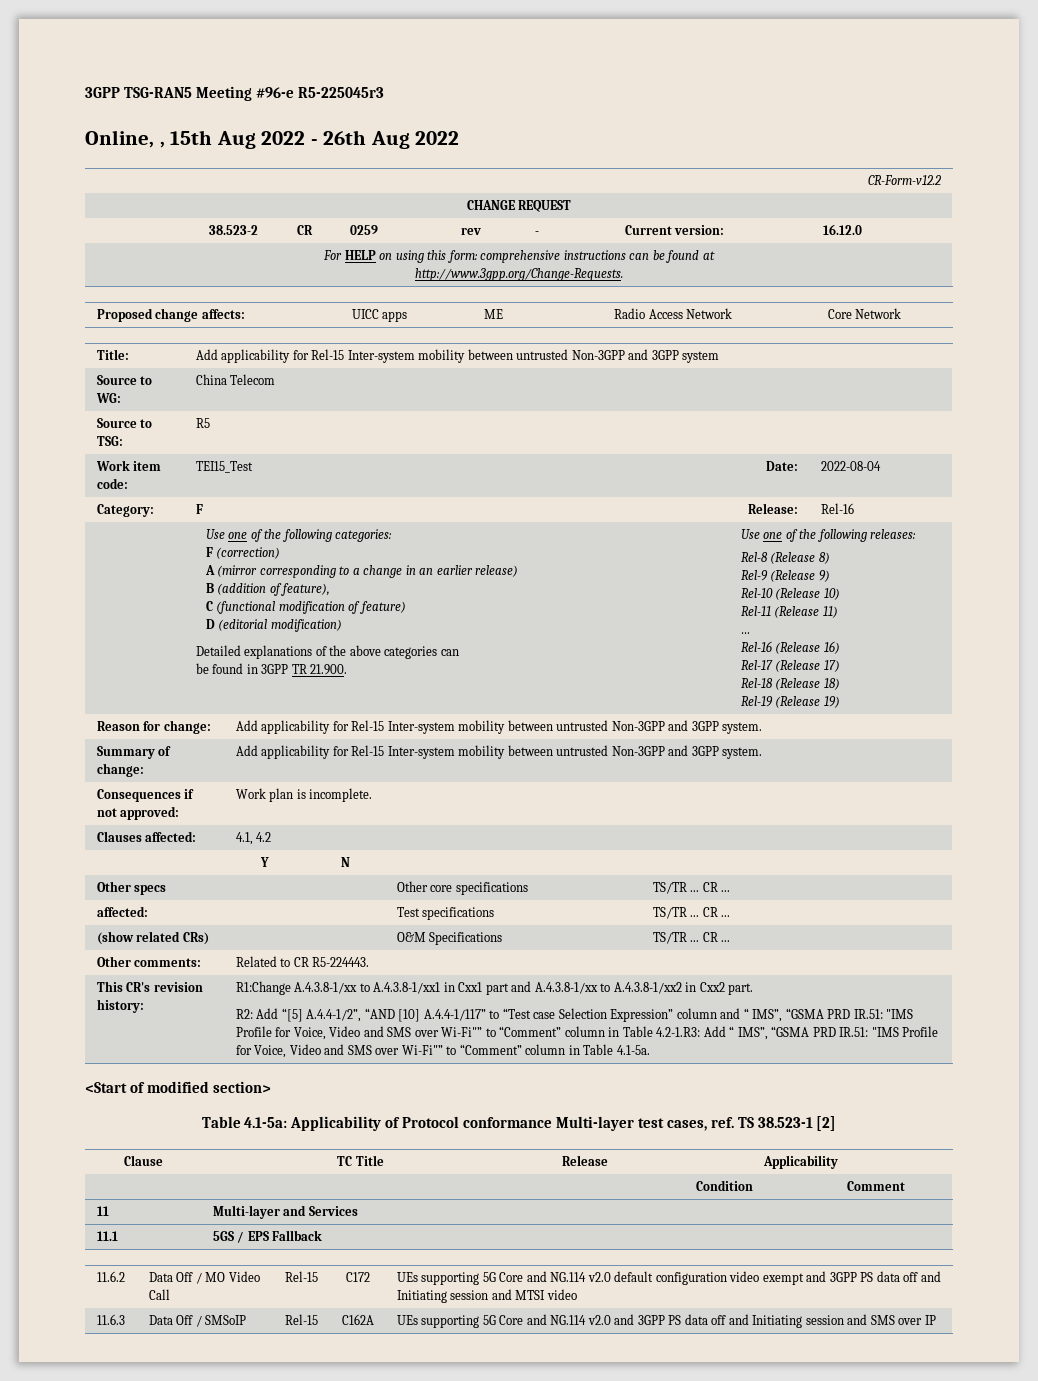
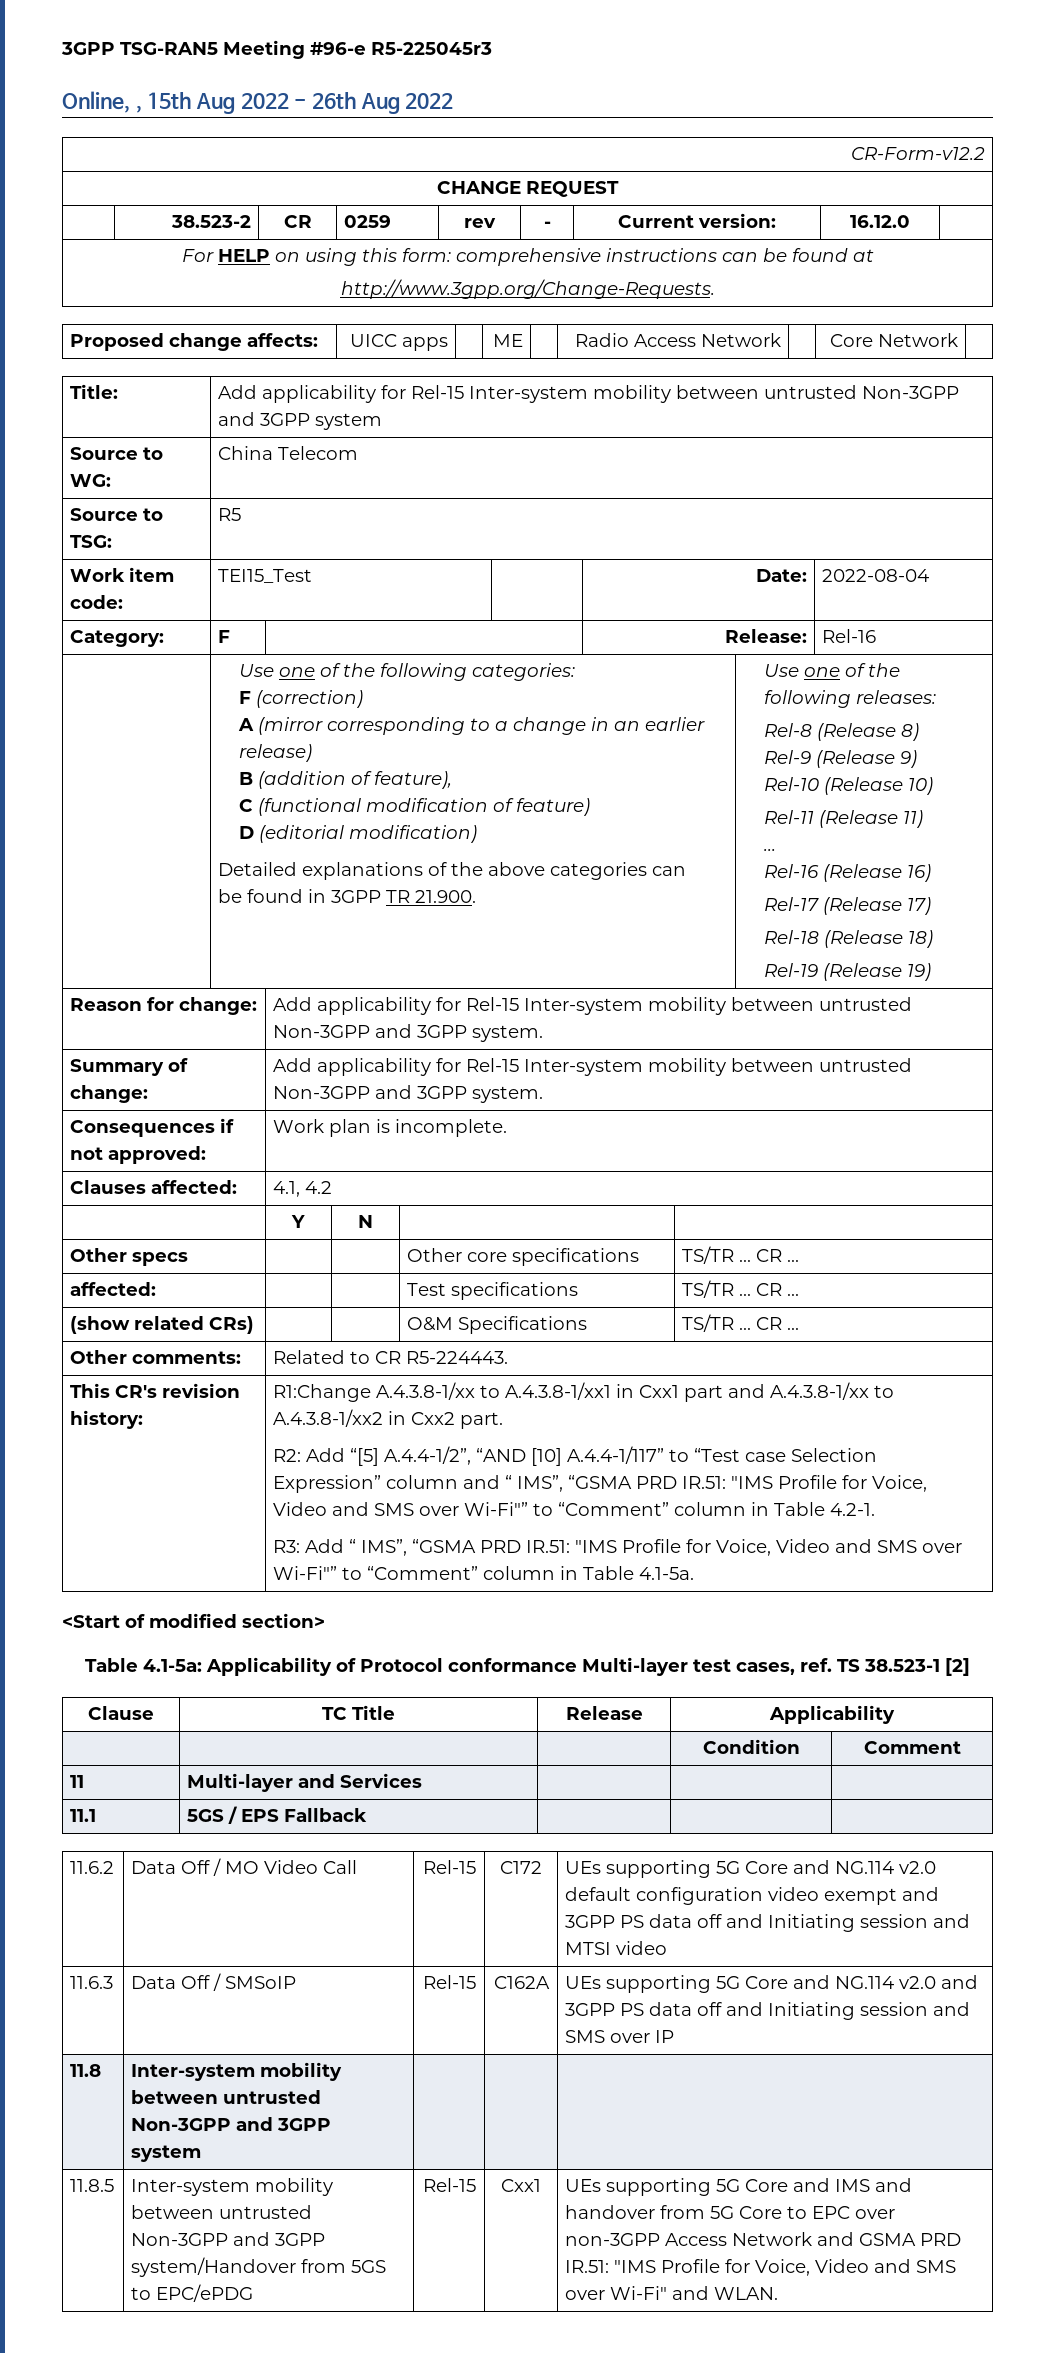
[656,1027,701,1037] 4.2-1.R3: -> [830,1503,876,1516] [273,1540,301,1553] 4.2-1. // R3:
(936, 1320) none -> [70,2064,102,2077] [131,2062,343,2081] [131,2090,322,2104] [131,2117,332,2131] [131,2145,202,2162] [70,2179,115,2192] [131,2178,334,2196] [131,2205,313,2219] [131,2232,326,2246] [131,2257,387,2277] [131,2284,254,2302] [422,2178,476,2192] [501,2179,541,2192] [565,2178,913,2196] [565,2205,896,2219] [565,2232,962,2246] [565,2259,957,2276] [565,2286,779,2300] // 11.8 | Inter-system mobility between untrusted Non-3GPP and 3GPP system | | | // 11.8.5 | Inter-system mobility between untrusted Non-3GPP and 3GPP system/Handover from 5GS to EPC/ePDG | Rel-15 | Cxx1 | UEs supporting 5G Core and IMS and handover from 5G Core to EPC over non-3GPP Access Network and GSMA PRD IR.51: "IMS Profile for Voice, Video and SMS over Wi-Fi" and WLAN.

